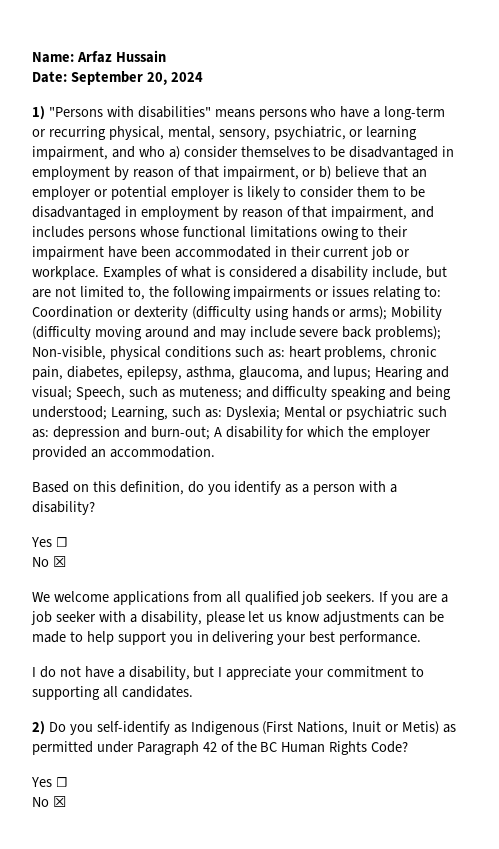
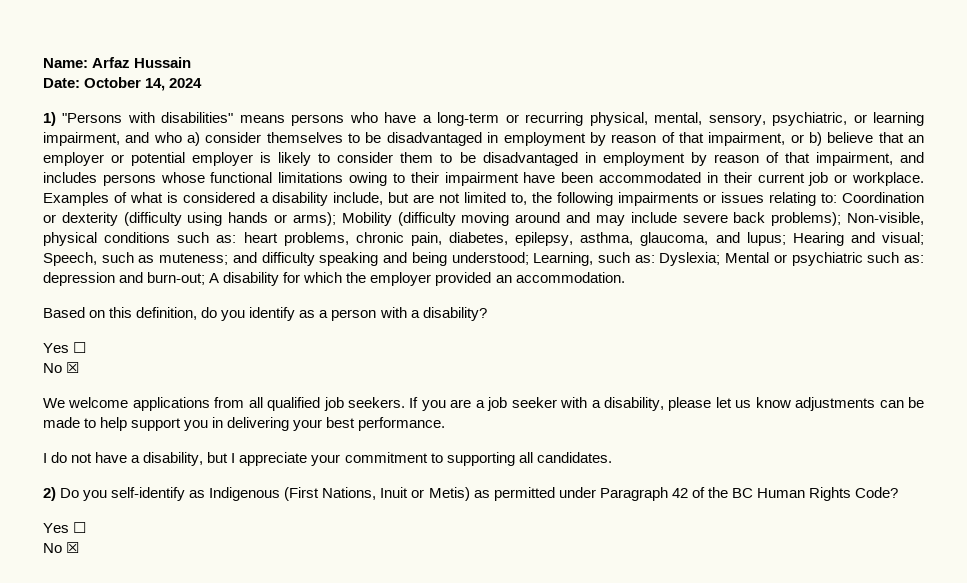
[70,71,167,85] September 20, -> [84,77,166,91] October 14,

